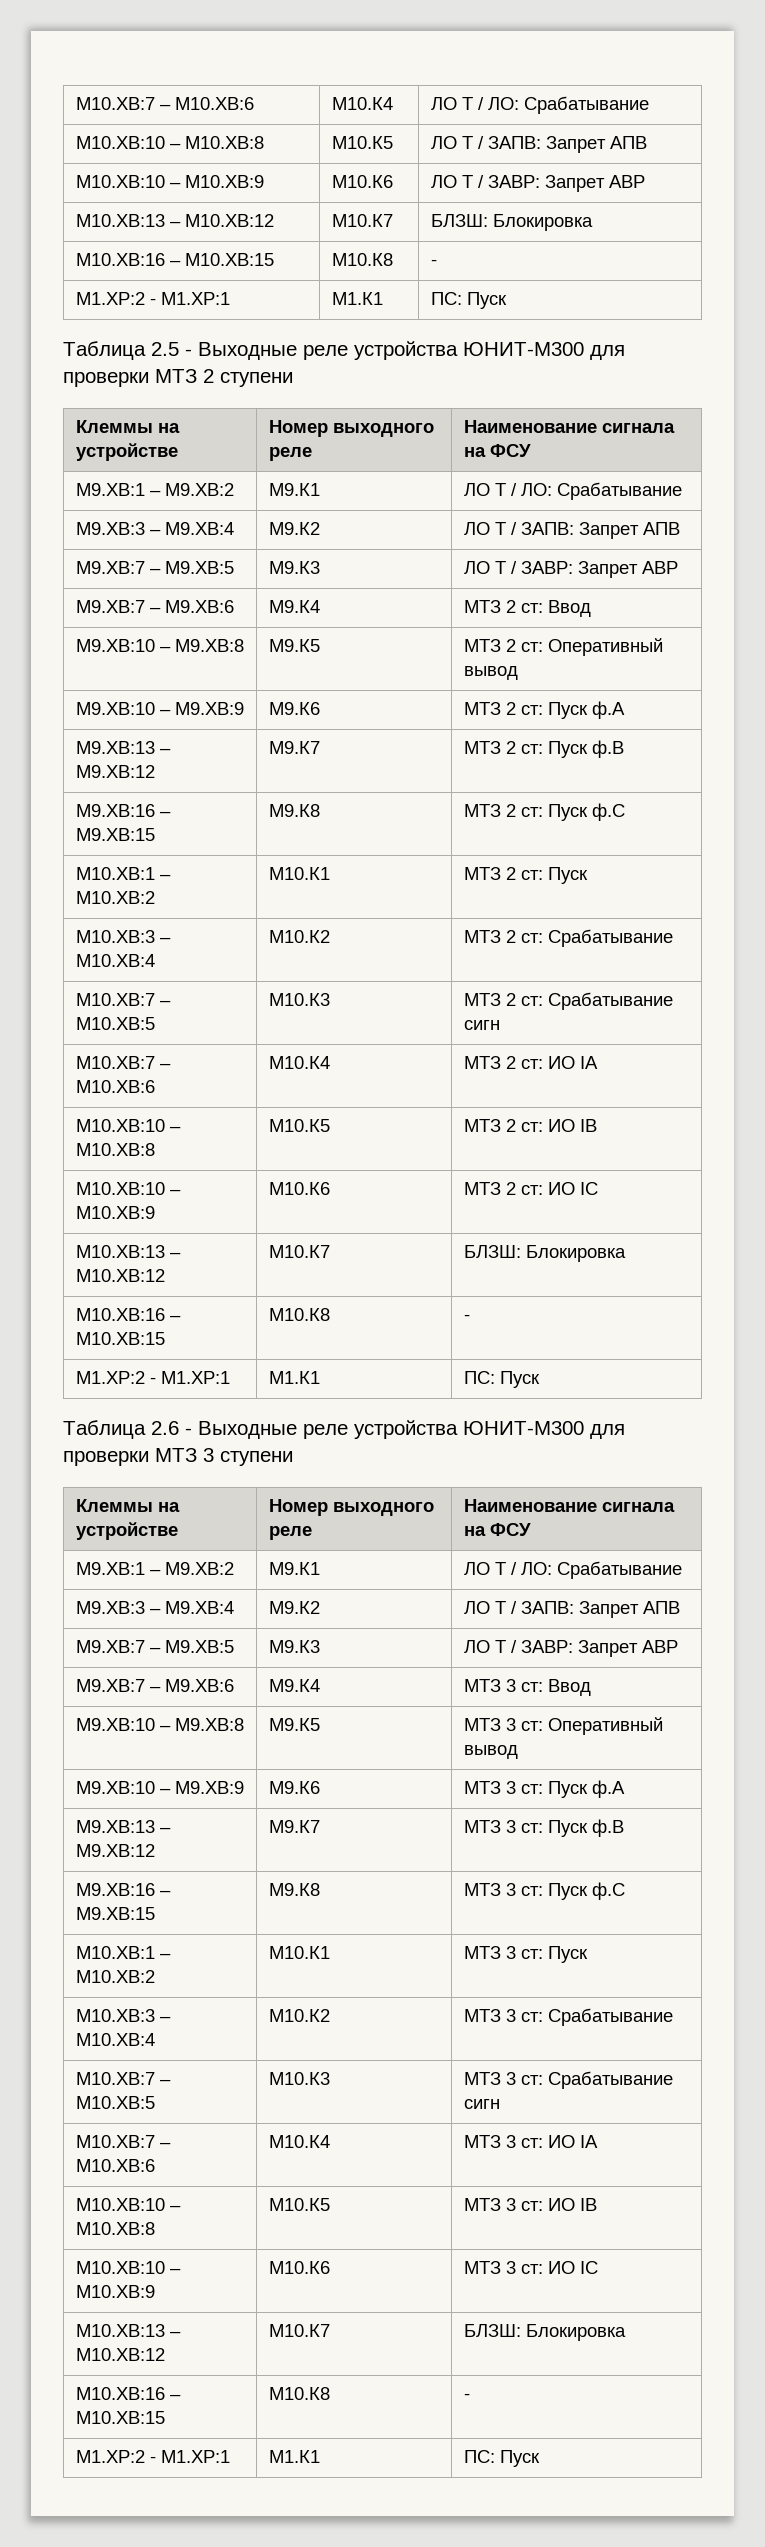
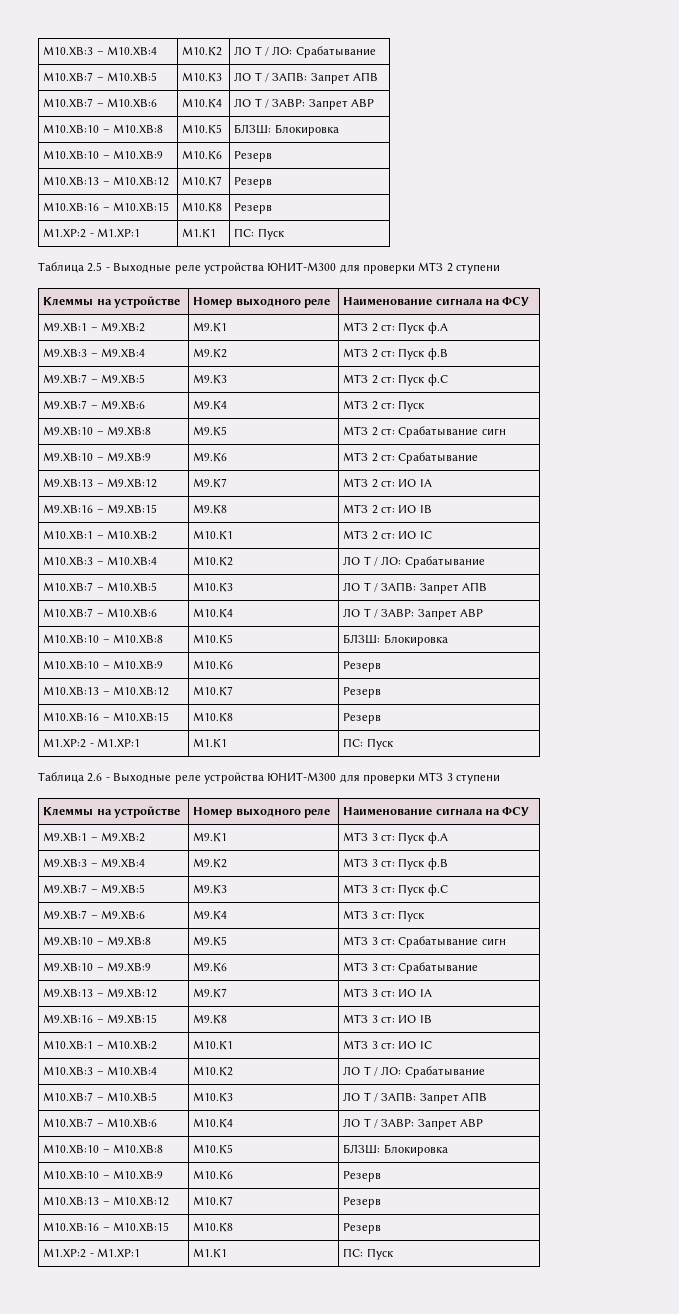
[75,97,254,110] [331,97,393,110] [430,96,649,114] [75,136,264,149] [331,136,393,149] [430,136,647,153] [75,175,264,188] [331,175,393,188] [430,175,645,192] [75,214,274,227] [331,214,393,227] [430,214,593,231] [75,253,274,266] [331,253,393,266] [430,259,437,266] М10.XВ:7 – М10.XB:6 | М10.К4 | ЛО Т / ЛО: Срабатывание // М10.XВ:10 – М10.XB:8 | М10.К5 | ЛО Т / ЗАПВ: Запрет АПВ // М10.XВ:10 – М10.XB:9 | М10.К6 | ЛО Т / ЗАВР: Запрет АВР // М10.XВ:13 – М10.XB:12 | М10.К7 | БЛЗШ: Блокировка // М10.XВ:16 – М10.XB:15 | М10.К8 | - -> [43,46,158,55] [182,46,223,56] [234,46,376,58] [43,72,158,81] [182,72,223,82] [234,72,379,84] [43,98,158,107] [182,98,223,108] [234,98,375,110] [43,124,164,133] [182,124,223,134] [234,124,339,136] [43,150,164,159] [182,150,223,160] [234,151,273,162] [43,176,170,186] [182,176,223,186] [234,177,273,188] [43,202,170,211] [182,202,223,212] [234,203,273,214] М10.XВ:3 – М10.XB:4 | М10.К2 | ЛО Т / ЛО: Срабатывание // М10.XВ:7 – М10.XB:5 | М10.К3 | ЛО Т / ЗАПВ: Запрет АПВ // М10.XВ:7 – М10.XB:6 | М10.К4 | ЛО Т / ЗАВР: Запрет АВР // М10.XВ:10 – М10.XB:8 | М10.К5 | БЛЗШ: Блокировка // М10.XВ:10 – М10.XB:9 | М10.К6 | Резерв // М10.XВ:13 – М10.XB:12 | М10.К7 | Резерв // М10.XВ:16 – М10.XB:15 | М10.К8 | Резерв
[463,482,682,500] [75,522,234,535] [268,522,320,535] [463,522,680,539] [75,561,234,574] [268,561,320,574] [463,561,678,578] ЛО Т / ЛО: Срабатывание // М9.XВ:3 – М9.XB:4 | М9.К2 | ЛО Т / ЗАПВ: Запрет АПВ // М9.XВ:7 – М9.XB:5 | М9.К3 | ЛО Т / ЗАВР: Запрет АВР -> [343,322,448,334] [43,348,146,357] [193,348,228,358] [343,348,448,360] [43,374,146,383] [193,374,228,384] [343,374,448,386] МТЗ 2 ст: Пуск ф.А // М9.XВ:3 – М9.XB:4 | М9.К2 | МТЗ 2 ст: Пуск ф.В // М9.XВ:7 – М9.XB:5 | М9.К3 | МТЗ 2 ст: Пуск ф.С
[547,600,591,617] Ввод -> [398,400,425,412] Пуск
[547,638,663,656] [463,666,518,680] Оперативный вывод -> [398,426,506,438] Срабатывание сигн
[547,701,625,719] Пуск ф.А -> [398,452,479,464] Срабатывание
[547,740,624,758] Пуск ф.В -> [398,479,432,487] ИО IА
[547,803,625,821] Пуск ф.С -> [398,505,432,513] ИО IВ
[547,867,588,884] [75,930,171,943] [75,954,155,967] [268,930,330,943] [463,929,673,947] [75,993,171,1006] [75,1017,155,1030] [268,993,330,1006] [463,992,673,1010] [463,1020,500,1030] [75,1056,171,1069] [75,1080,155,1093] [268,1056,330,1069] [463,1056,598,1069] [75,1119,181,1132] [75,1143,155,1156] [268,1119,330,1132] [463,1119,597,1132] [75,1182,181,1195] [75,1206,155,1219] [268,1182,330,1195] [463,1182,598,1195] [75,1245,181,1258] [75,1269,165,1282] [268,1245,330,1258] [463,1245,626,1262] [75,1308,181,1321] [75,1332,165,1345] [268,1308,330,1321] [463,1314,470,1321] Пуск // М10.XВ:3 – М10.XB:4 | М10.К2 | МТЗ 2 ст: Срабатывание // М10.XВ:7 – М10.XB:5 | М10.К3 | МТЗ 2 ст: Срабатывание сигн // М10.XВ:7 – М10.XB:6 | М10.К4 | МТЗ 2 ст: ИО IА // М10.XВ:10 – М10.XB:8 | М10.К5 | МТЗ 2 ст: ИО IВ // М10.XВ:10 – М10.XB:9 | М10.К6 | МТЗ 2 ст: ИО IС // М10.XВ:13 – М10.XB:12 | М10.К7 | БЛЗШ: Блокировка // М10.XВ:16 – М10.XB:15 | М10.К8 | - -> [398,531,432,539] [43,556,158,565] [193,556,234,566] [343,556,485,568] [43,582,158,591] [193,582,234,592] [343,582,488,594] [43,608,158,617] [193,608,234,618] [343,608,484,620] [43,634,164,643] [193,634,234,644] [343,634,448,646] [43,660,164,669] [193,660,234,670] [343,661,382,672] [43,686,170,696] [193,686,234,696] [343,687,382,698] [43,712,170,721] [193,712,234,722] [343,713,382,724] ИО IС // М10.XВ:3 – М10.XB:4 | М10.К2 | ЛО Т / ЛО: Срабатывание // М10.XВ:7 – М10.XB:5 | М10.К3 | ЛО Т / ЗАПВ: Запрет АПВ // М10.XВ:7 – М10.XB:6 | М10.К4 | ЛО Т / ЗАВР: Запрет АВР // М10.XВ:10 – М10.XB:8 | М10.К5 | БЛЗШ: Блокировка // М10.XВ:10 – М10.XB:9 | М10.К6 | Резерв // М10.XВ:13 – М10.XB:12 | М10.К7 | Резерв // М10.XВ:16 – М10.XB:15 | М10.К8 | Резерв
[463,1561,682,1579] [75,1601,234,1614] [268,1601,320,1614] [463,1601,680,1618] [75,1640,234,1653] [268,1640,320,1653] [463,1640,678,1657] ЛО Т / ЛО: Срабатывание // М9.XВ:3 – М9.XB:4 | М9.К2 | ЛО Т / ЗАПВ: Запрет АПВ // М9.XВ:7 – М9.XB:5 | М9.К3 | ЛО Т / ЗАВР: Запрет АВР -> [343,832,448,844] [43,858,146,867] [193,858,228,868] [343,858,448,870] [43,884,146,893] [193,884,228,894] [343,884,448,896] МТЗ 3 ст: Пуск ф.А // М9.XВ:3 – М9.XB:4 | М9.К2 | МТЗ 3 ст: Пуск ф.В // М9.XВ:7 – М9.XB:5 | М9.К3 | МТЗ 3 ст: Пуск ф.С
[547,1679,591,1696] Ввод -> [398,910,425,922] Пуск
[547,1717,663,1735] [463,1745,518,1759] Оперативный вывод -> [398,936,506,948] Срабатывание сигн
[547,1780,625,1798] Пуск ф.А -> [398,962,479,974] Срабатывание
[547,1819,624,1837] Пуск ф.В -> [398,989,432,997] ИО IА
[547,1882,625,1900] Пуск ф.С -> [398,1015,432,1023] ИО IВ
[547,1946,588,1963] [75,2009,171,2022] [75,2033,155,2046] [268,2009,330,2022] [463,2008,673,2026] [75,2072,171,2085] [75,2096,155,2109] [268,2072,330,2085] [463,2071,673,2089] [463,2099,500,2109] [75,2135,171,2148] [75,2159,155,2172] [268,2135,330,2148] [463,2135,598,2148] [75,2198,181,2211] [75,2222,155,2235] [268,2198,330,2211] [463,2198,597,2211] [75,2261,181,2274] [75,2285,155,2298] [268,2261,330,2274] [463,2261,598,2274] [75,2324,181,2337] [75,2348,165,2361] [268,2324,330,2337] [463,2324,626,2341] [75,2387,181,2400] [75,2411,165,2424] [268,2387,330,2400] [463,2393,470,2400] Пуск // М10.XВ:3 – М10.XB:4 | М10.К2 | МТЗ 3 ст: Срабатывание // М10.XВ:7 – М10.XB:5 | М10.К3 | МТЗ 3 ст: Срабатывание сигн // М10.XВ:7 – М10.XB:6 | М10.К4 | МТЗ 3 ст: ИО IА // М10.XВ:10 – М10.XB:8 | М10.К5 | МТЗ 3 ст: ИО IВ // М10.XВ:10 – М10.XB:9 | М10.К6 | МТЗ 3 ст: ИО IС // М10.XВ:13 – М10.XB:12 | М10.К7 | БЛЗШ: Блокировка // М10.XВ:16 – М10.XB:15 | М10.К8 | - -> [398,1041,432,1049] [43,1066,158,1075] [193,1066,234,1076] [343,1066,485,1078] [43,1092,158,1101] [193,1092,234,1102] [343,1092,488,1104] [43,1118,158,1127] [193,1118,234,1128] [343,1118,484,1130] [43,1144,164,1153] [193,1144,234,1154] [343,1144,448,1156] [43,1170,164,1179] [193,1170,234,1180] [343,1171,382,1182] [43,1196,170,1206] [193,1196,234,1206] [343,1197,382,1208] [43,1222,170,1231] [193,1222,234,1232] [343,1223,382,1234] ИО IС // М10.XВ:3 – М10.XB:4 | М10.К2 | ЛО Т / ЛО: Срабатывание // М10.XВ:7 – М10.XB:5 | М10.К3 | ЛО Т / ЗАПВ: Запрет АПВ // М10.XВ:7 – М10.XB:6 | М10.К4 | ЛО Т / ЗАВР: Запрет АВР // М10.XВ:10 – М10.XB:8 | М10.К5 | БЛЗШ: Блокировка // М10.XВ:10 – М10.XB:9 | М10.К6 | Резерв // М10.XВ:13 – М10.XB:12 | М10.К7 | Резерв // М10.XВ:16 – М10.XB:15 | М10.К8 | Резерв

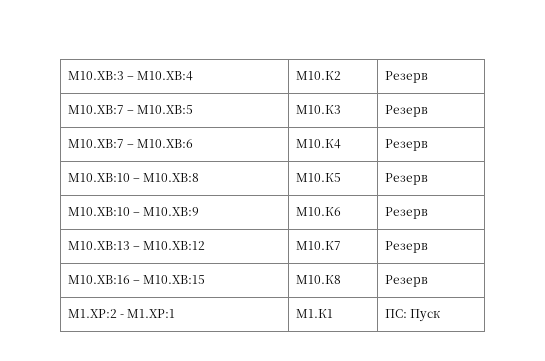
[43,46,158,55] [182,46,223,56] [234,46,376,58] [43,72,158,81] [182,72,223,82] [234,72,379,84] [43,98,158,107] [182,98,223,108] [234,98,375,110] [43,124,164,133] [182,124,223,134] [234,124,339,136] М10.XВ:3 – М10.XB:4 | М10.К2 | ЛО Т / ЛО: Срабатывание // М10.XВ:7 – М10.XB:5 | М10.К3 | ЛО Т / ЗАПВ: Запрет АПВ // М10.XВ:7 – М10.XB:6 | М10.К4 | ЛО Т / ЗАВР: Запрет АВР // М10.XВ:10 – М10.XB:8 | М10.К5 | БЛЗШ: Блокировка -> [67,71,193,81] [295,71,341,80] [384,71,428,83] [67,105,193,114] [295,105,341,114] [384,105,428,117] [67,139,193,148] [295,139,341,149] [384,139,428,151] [67,173,199,182] [295,173,341,182] [384,173,428,185] М10.XВ:3 – М10.XB:4 | М10.К2 | Резерв // М10.XВ:7 – М10.XB:5 | М10.К3 | Резерв // М10.XВ:7 – М10.XB:6 | М10.К4 | Резерв // М10.XВ:10 – М10.XB:8 | М10.К5 | Резерв
[38,262,501,274] [43,296,181,308] [193,297,331,308] [343,297,530,306] [43,322,146,332] [193,322,228,332] [343,322,448,334] [43,348,146,357] [193,348,228,358] [343,348,448,360] [43,374,146,383] [193,374,228,384] [343,374,448,386] [43,400,146,409] [193,400,228,410] [343,400,425,412] [43,426,152,435] [193,426,228,436] [343,426,506,438] [43,452,152,461] [193,452,228,462] [343,452,479,464] [43,478,158,488] [193,478,228,488] [343,478,432,488] [43,504,158,513] [193,504,228,514] [343,504,432,514] [43,530,158,540] [193,530,234,540] [343,530,432,540] [43,556,158,565] [193,556,234,566] [343,556,485,568] [43,582,158,591] [193,582,234,592] [343,582,488,594] [43,608,158,617] [193,608,234,618] [343,608,484,620] [43,634,164,643] [193,634,234,644] [343,634,448,646] [43,660,164,669] [193,660,234,670] [343,661,382,672] [43,686,170,696] [193,686,234,696] [343,687,382,698] [43,712,170,721] [193,712,234,722] [343,713,382,724] [43,738,141,748] [193,738,228,748] [343,738,393,750] [38,772,501,784] [43,806,181,818] [193,807,331,818] [343,807,530,816] [43,832,146,842] [193,832,228,842] [343,832,448,844] [43,858,146,867] [193,858,228,868] [343,858,448,870] [43,884,146,893] [193,884,228,894] [343,884,448,896] [43,910,146,919] [193,910,228,920] [343,910,425,922] [43,936,152,945] [193,936,228,946] [343,936,506,948] [43,962,152,971] [193,962,228,972] [343,962,479,974] [43,988,158,998] [193,988,228,998] [343,988,432,997] [43,1014,158,1023] [193,1014,228,1024] [343,1014,432,1023] [43,1040,158,1050] [193,1040,234,1050] [343,1040,432,1049] [43,1066,158,1075] [193,1066,234,1076] [343,1066,485,1078] [43,1092,158,1101] [193,1092,234,1102] [343,1092,488,1104] [43,1118,158,1127] [193,1118,234,1128] [343,1118,484,1130] [43,1144,164,1153] [193,1144,234,1154] [343,1144,448,1156] [43,1170,164,1179] [193,1170,234,1180] [343,1171,382,1182] [43,1196,170,1206] [193,1196,234,1206] [343,1197,382,1208] [43,1222,170,1231] [193,1222,234,1232] [343,1223,382,1234] [43,1248,141,1258] [193,1248,228,1258] [343,1248,393,1260] // Таблица 2.5 - Выходные реле устройства ЮНИТ-М300 для проверки МТЗ 2 ступени // Клеммы на устройстве | Номер выходного реле | Наименование сигнала на ФСУ // М9.XВ:1 – М9.XB:2 | М9.К1 | МТЗ 2 ст: Пуск ф.А // М9.XВ:3 – М9.XB:4 | М9.К2 | МТЗ 2 ст: Пуск ф.В // М9.XВ:7 – М9.XB:5 | М9.К3 | МТЗ 2 ст: Пуск ф.С // М9.XВ:7 – М9.XB:6 | М9.К4 | МТЗ 2 ст: Пуск // М9.XВ:10 – М9.XB:8 | М9.К5 | МТЗ 2 ст: Срабатывание сигн // М9.XВ:10 – М9.XB:9 | М9.К6 | МТЗ 2 ст: Срабатывание // М9.XВ:13 – М9.XB:12 | М9.К7 | МТЗ 2 ст: ИО IА // М9.XВ:16 – М9.XB:15 | М9.К8 | МТЗ 2 ст: ИО IВ // М10.XВ:1 – М10.XB:2 | М10.К1 | МТЗ 2 ст: ИО IС // М10.XВ:3 – М10.XB:4 | М10.К2 | ЛО Т / ЛО: Срабатывание // М10.XВ:7 – М10.XB:5 | М10.К3 | ЛО Т / ЗАПВ: Запрет АПВ // М10.XВ:7 – М10.XB:6 | М10.К4 | ЛО Т / ЗАВР: Запрет АВР // М10.XВ:10 – М10.XB:8 | М10.К5 | БЛЗШ: Блокировка // М10.XВ:10 – М10.XB:9 | М10.К6 | Резерв // М10.XВ:13 – М10.XB:12 | М10.К7 | Резерв // М10.XВ:16 – М10.XB:15 | М10.К8 | Резерв // М1.XP:2 - М1.XP:1 | М1.К1 | ПС: Пуск // Таблица 2.6 - Выходные реле устройства ЮНИТ-М300 для проверки МТЗ 3 ступени // Клеммы на устройстве | Номер выходного реле | Наименование сигнала на ФСУ // М9.XВ:1 – М9.XB:2 | М9.К1 | МТЗ 3 ст: Пуск ф.А // М9.XВ:3 – М9.XB:4 | М9.К2 | МТЗ 3 ст: Пуск ф.В // М9.XВ:7 – М9.XB:5 | М9.К3 | МТЗ 3 ст: Пуск ф.С // М9.XВ:7 – М9.XB:6 | М9.К4 | МТЗ 3 ст: Пуск // М9.XВ:10 – М9.XB:8 | М9.К5 | МТЗ 3 ст: Срабатывание сигн // М9.XВ:10 – М9.XB:9 | М9.К6 | МТЗ 3 ст: Срабатывание // М9.XВ:13 – М9.XB:12 | М9.К7 | МТЗ 3 ст: ИО IА // М9.XВ:16 – М9.XB:15 | М9.К8 | МТЗ 3 ст: ИО IВ // М10.XВ:1 – М10.XB:2 | М10.К1 | МТЗ 3 ст: ИО IС // М10.XВ:3 – М10.XB:4 | М10.К2 | ЛО Т / ЛО: Срабатывание // М10.XВ:7 – М10.XB:5 | М10.К3 | ЛО Т / ЗАПВ: Запрет АПВ // М10.XВ:7 – М10.XB:6 | М10.К4 | ЛО Т / ЗАВР: Запрет АВР // М10.XВ:10 – М10.XB:8 | М10.К5 | БЛЗШ: Блокировка // М10.XВ:10 – М10.XB:9 | М10.К6 | Резерв // М10.XВ:13 – М10.XB:12 | М10.К7 | Резерв // М10.XВ:16 – М10.XB:15 | М10.К8 | Резерв // М1.XP:2 - М1.XP:1 | М1.К1 | ПС: Пуск -> (440, 315) none

